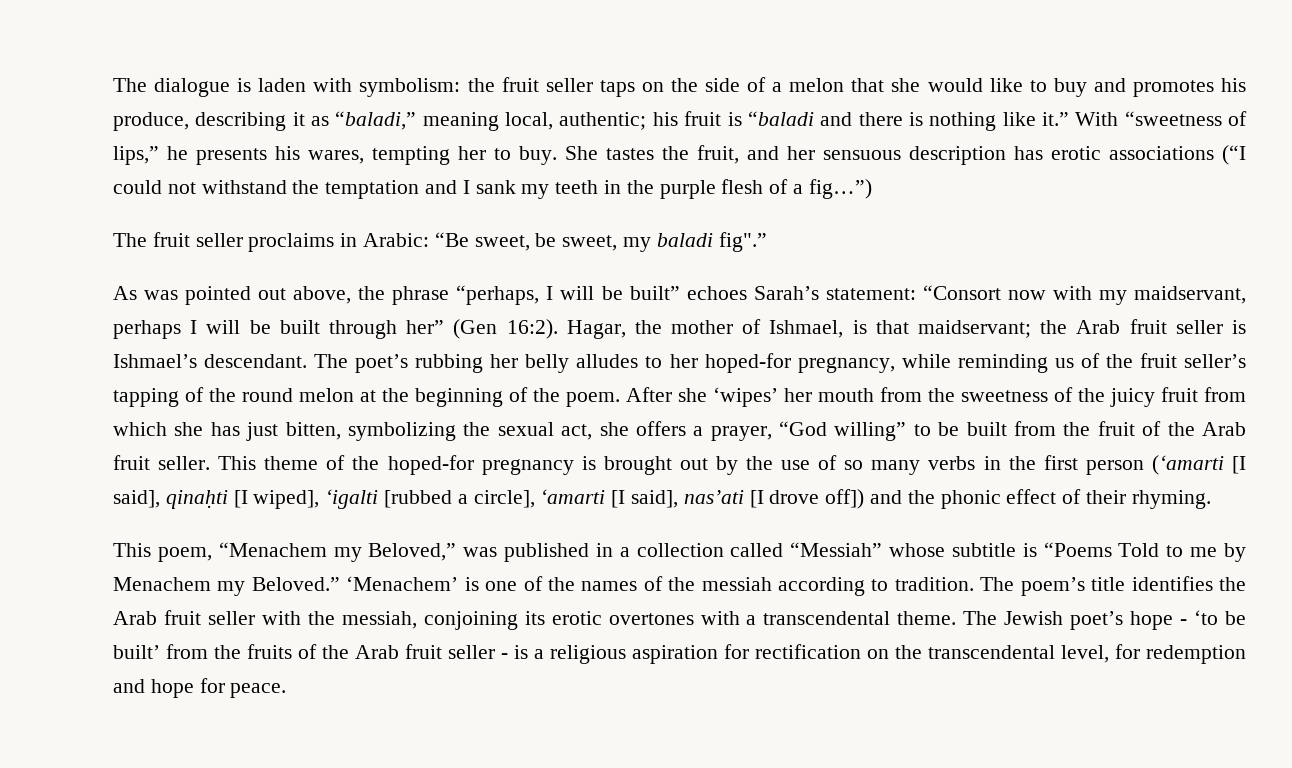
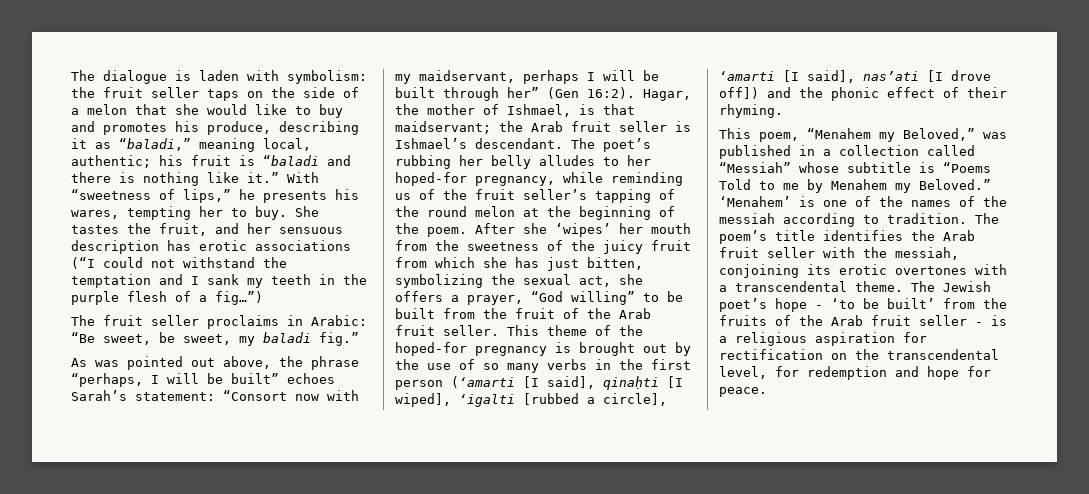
[718,232,767,252] fig".” -> [319,332,359,346] fig.”
[218,542,327,557] “Menachem -> [807,128,871,139] “Menahem
[113,577,211,591] Menachem -> [831,179,887,190] Menahem
[346,576,459,591] ‘Menachem’ -> [719,196,791,207] ‘Menahem’

